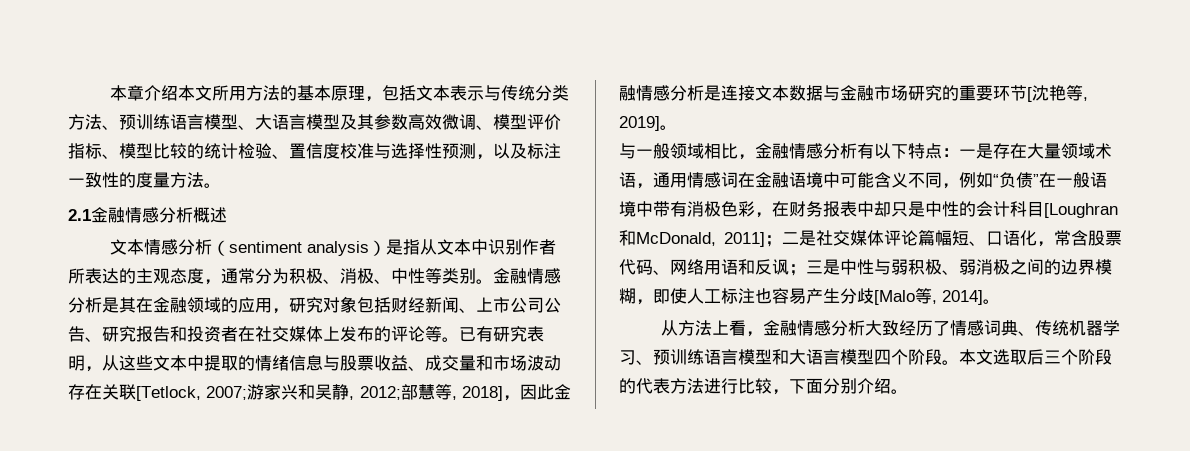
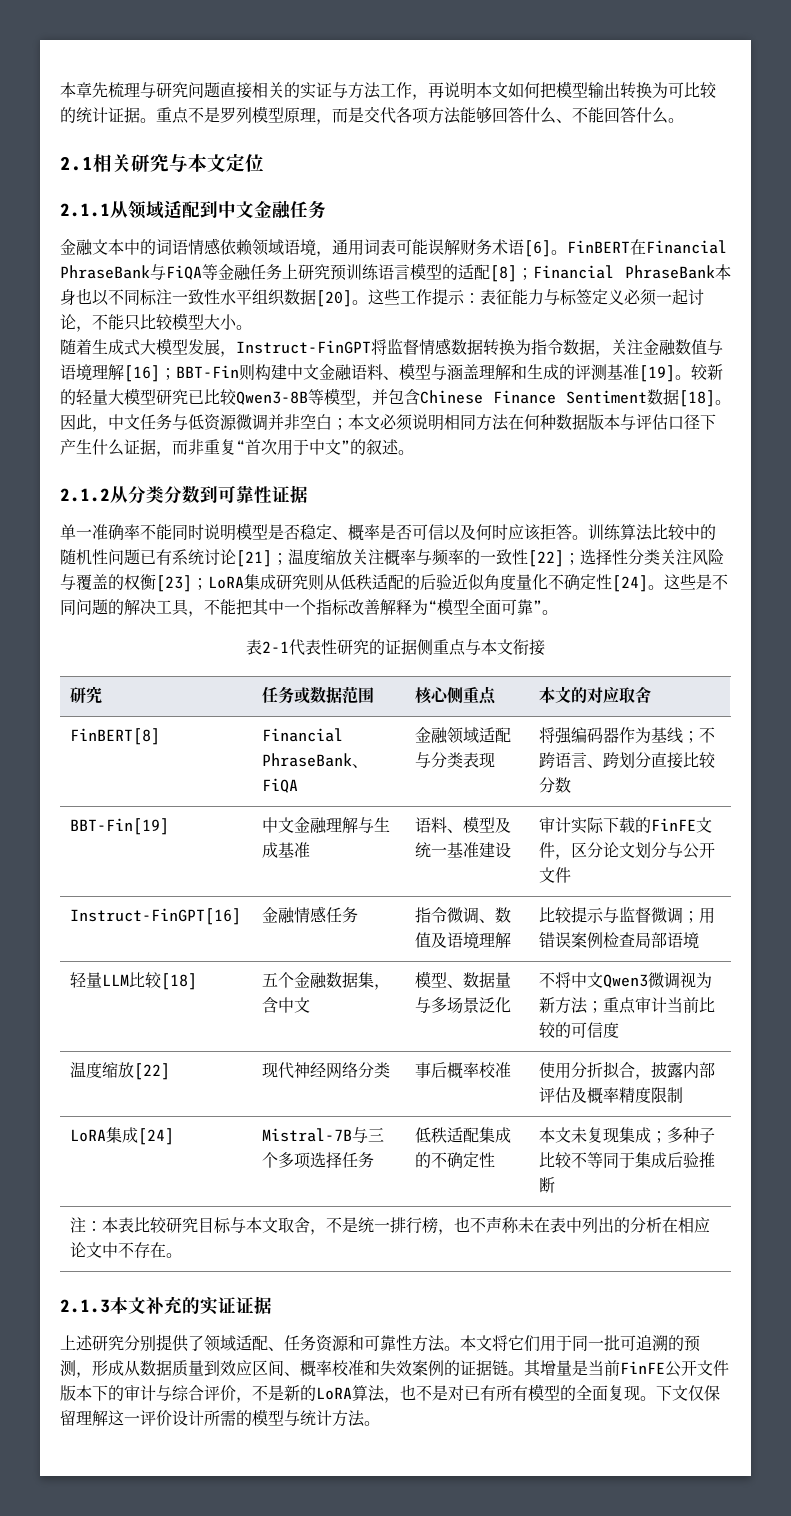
[143,85,569,102] [68,114,561,130] [68,143,561,160] [68,172,221,188] [68,207,227,223] [109,239,556,256] [68,268,561,285] [68,296,561,314] [68,326,544,342] [68,355,561,372] [68,384,571,401] [619,85,1088,102] [619,116,677,131] [619,143,1112,160] [619,172,1107,189] [619,201,1118,218] [619,230,1122,247] [619,259,1112,276] [619,288,1000,305] [660,320,1120,337] [619,349,1112,365] [619,378,891,395] 介绍本文所用方法的基本原理，包括文本表示与传统分类方法、预训练语言模型、大语言模型及其参数高效微调、模型评价指标、模型比较的统计检验、置信度校准与选择性预测，以及标注一致性的度量方法。 // 2.1金融情感分析概述 // 文本情感分析（sentiment analysis）是指从文本中识别作者所表达的主观态度，通常分为积极、消极、中性等类别。金融情感分析是其在金融领域的应用，研究对象包括财经新闻、上市公司公告、研究报告和投资者在社交媒体上发布的评论等。已有研究表明，从这些文本中提取的情绪信息与股票收益、成交量和市场波动存在关联[Tetlock, 2007;游家兴和吴静, 2012;部慧等, 2018]，因此金融情感分析是连接文本数据与金融市场研究的重要环节[沈艳等, 2019]。 // 与一般领域相比，金融情感分析有以下特点：一是存在大量领域术语，通用情感词在金融语境中可能含义不同，例如“负债”在一般语境中带有消极色彩，在财务报表中却只是中性的会计科目[Loughran和McDonald, 2011]；二是社交媒体评论篇幅短、口语化，常含股票代码、网络用语和反讽；三是中性与弱积极、弱消极之间的边界模糊，即使人工标注也容易产生分歧[Malo等, 2014]。 // 从方法上看，金融情感分析大致经历了情感词典、传统机器学习、预训练语言模型和大语言模型四个阶段。本文选取后三个阶段的代表方法进行比较，下面分别介绍 -> [92,81,717,100] [60,106,684,125] [60,153,264,173] [60,200,326,220] [60,238,727,257] [60,263,731,282] [60,288,704,307] [60,313,252,332] [60,338,723,357] [60,363,723,382] [60,388,731,407] [60,414,716,432] [60,439,414,457] [60,485,308,504] [60,523,716,541] [60,549,724,567] [60,574,728,592] [60,598,558,617] [246,639,545,656] [70,686,103,704] [262,686,375,704] [415,686,497,704] [539,686,652,704] [70,728,161,745] [262,728,344,742] [262,753,369,768] [262,778,299,793] [415,727,512,744] [415,752,496,768] [539,727,716,744] [539,752,717,769] [539,777,572,793] [70,818,170,835] [262,817,391,834] [262,842,311,858] [415,816,512,833] [415,842,512,858] [539,816,713,834] [539,842,716,860] [539,867,572,883] [70,908,242,925] [262,906,359,924] [415,907,512,924] [415,932,512,949] [539,906,716,924] [539,932,700,949] [70,972,198,990] [262,972,391,990] [262,997,311,1013] [415,971,512,988] [415,997,512,1013] [539,972,713,989] [539,996,716,1014] [539,1022,620,1038] [70,1062,171,1080] [262,1062,391,1079] [415,1062,512,1079] [539,1061,716,1080] [539,1087,684,1104] [70,1127,175,1145] [262,1127,385,1143] [262,1152,375,1169] [415,1127,512,1143] [415,1152,496,1168] [539,1127,716,1143] [539,1152,716,1168] [539,1177,556,1193] [70,1216,711,1235] [70,1242,183,1258] [60,1296,272,1315] [60,1334,700,1352] [60,1360,729,1378] [60,1384,720,1403] [60,1409,365,1427] 先梳理与研究问题直接相关的实证与方法工作，再说明本文如何把模型输出转换为可比较的统计证据。重点不是罗列模型原理，而是交代各项方法能够回答什么、不能回答什么。 // 2.1相关研究与本文定位 // 2.1.1从领域适配到中文金融任务 // 金融文本中的词语情感依赖领域语境，通用词表可能误解财务术语[6]。FinBERT在Financial PhraseBank与FiQA等金融任务上研究预训练语言模型的适配[8]；Financial PhraseBank本身也以不同标注一致性水平组织数据[20]。这些工作提示：表征能力与标签定义必须一起讨论，不能只比较模型大小。 // 随着生成式大模型发展，Instruct-FinGPT将监督情感数据转换为指令数据，关注金融数值与语境理解[16]；BBT-Fin则构建中文金融语料、模型与涵盖理解和生成的评测基准[19]。较新的轻量大模型研究已比较Qwen3-8B等模型，并包含Chinese Finance Sentiment数据[18]。因此，中文任务与低资源微调并非空白；本文必须说明相同方法在何种数据版本与评估口径下产生什么证据，而非重复“首次用于中文”的叙述。 // 2.1.2从分类分数到可靠性证据 // 单一准确率不能同时说明模型是否稳定、概率是否可信以及何时应该拒答。训练算法比较中的随机性问题已有系统讨论[21]；温度缩放关注概率与频率的一致性[22]；选择性分类关注风险与覆盖的权衡[23]；LoRA集成研究则从低秩适配的后验近似角度量化不确定性[24]。这些是不同问题的解决工具，不能把其中一个指标改善解释为“模型全面可靠”。 // 表2-1代表性研究的证据侧重点与本文衔接 // 研究 | 任务或数据范围 | 核心侧重点 | 本文的对应取舍 // FinBERT[8] | Financial PhraseBank、FiQA | 金融领域适配与分类表现 | 将强编码器作为基线；不跨语言、跨划分直接比较分数 // BBT-Fin[19] | 中文金融理解与生成基准 | 语料、模型及统一基准建设 | 审计实际下载的FinFE文件，区分论文划分与公开文件 // Instruct-FinGPT[16] | 金融情感任务 | 指令微调、数值及语境理解 | 比较提示与监督微调；用错误案例检查局部语境 // 轻量LLM比较[18] | 五个金融数据集，含中文 | 模型、数据量与多场景泛化 | 不将中文Qwen3微调视为新方法；重点审计当前比较的可信度 // 温度缩放[22] | 现代神经网络分类 | 事后概率校准 | 使用分折拟合，披露内部评估及概率精度限制 // LoRA集成[24] | Mistral-7B与三个多项选择任务 | 低秩适配集成的不确定性 | 本文未复现集成；多种子比较不等同于集成后验推断 // 注：本表比较研究目标与本文取舍，不是统一排行榜，也不声称未在表中列出的分析在相应论文中不存在。 // 2.1.3本文补充的实证证据 // 上述研究分别提供了领域适配、任务资源和可靠性方法。本文将它们用于同一批可追溯的预测，形成从数据质量到效应区间、概率校准和失效案例的证据链。其增量是当前FinFE公开文件版本下的审计与综合评价，不是新的LoRA算法，也不是对已有所有模型的全面复现。下文仅保留理解这一评价设计所需的模型与统计方法

